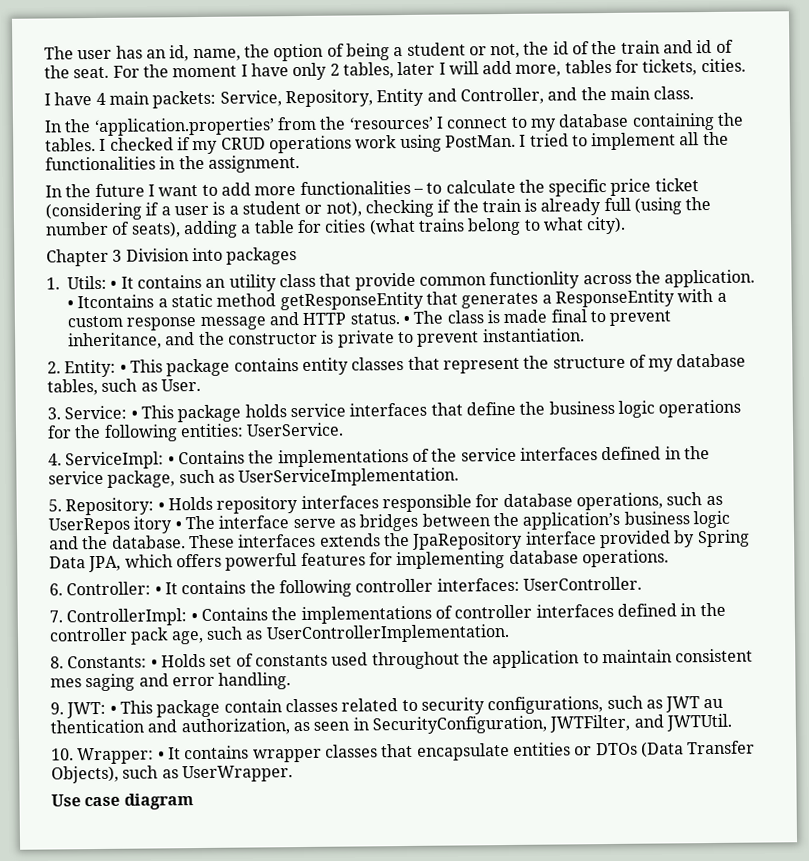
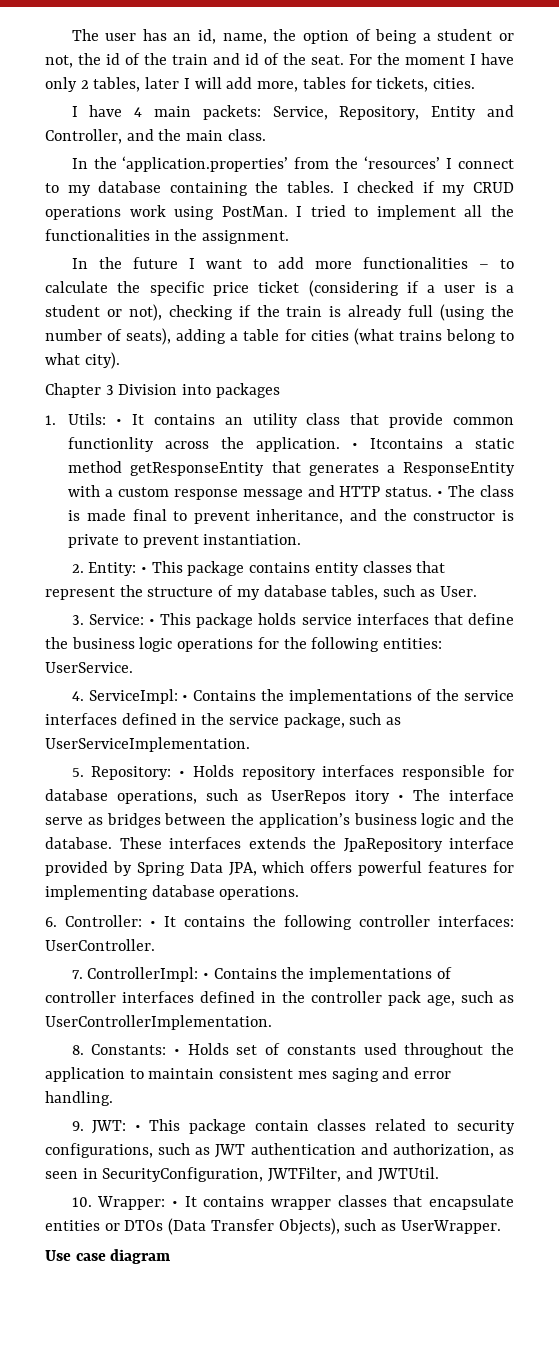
[703,698,724,709] [50,719,144,734] au thentication -> [250,1143,356,1155] authentication

